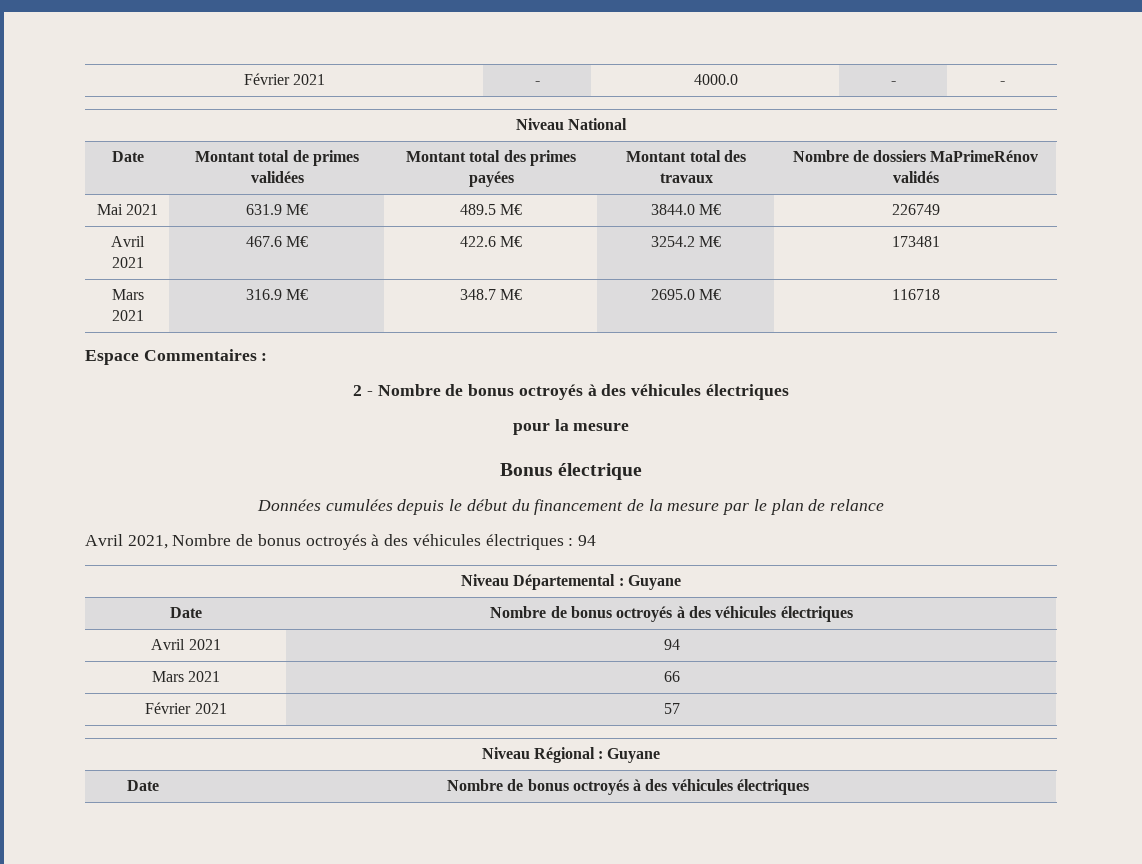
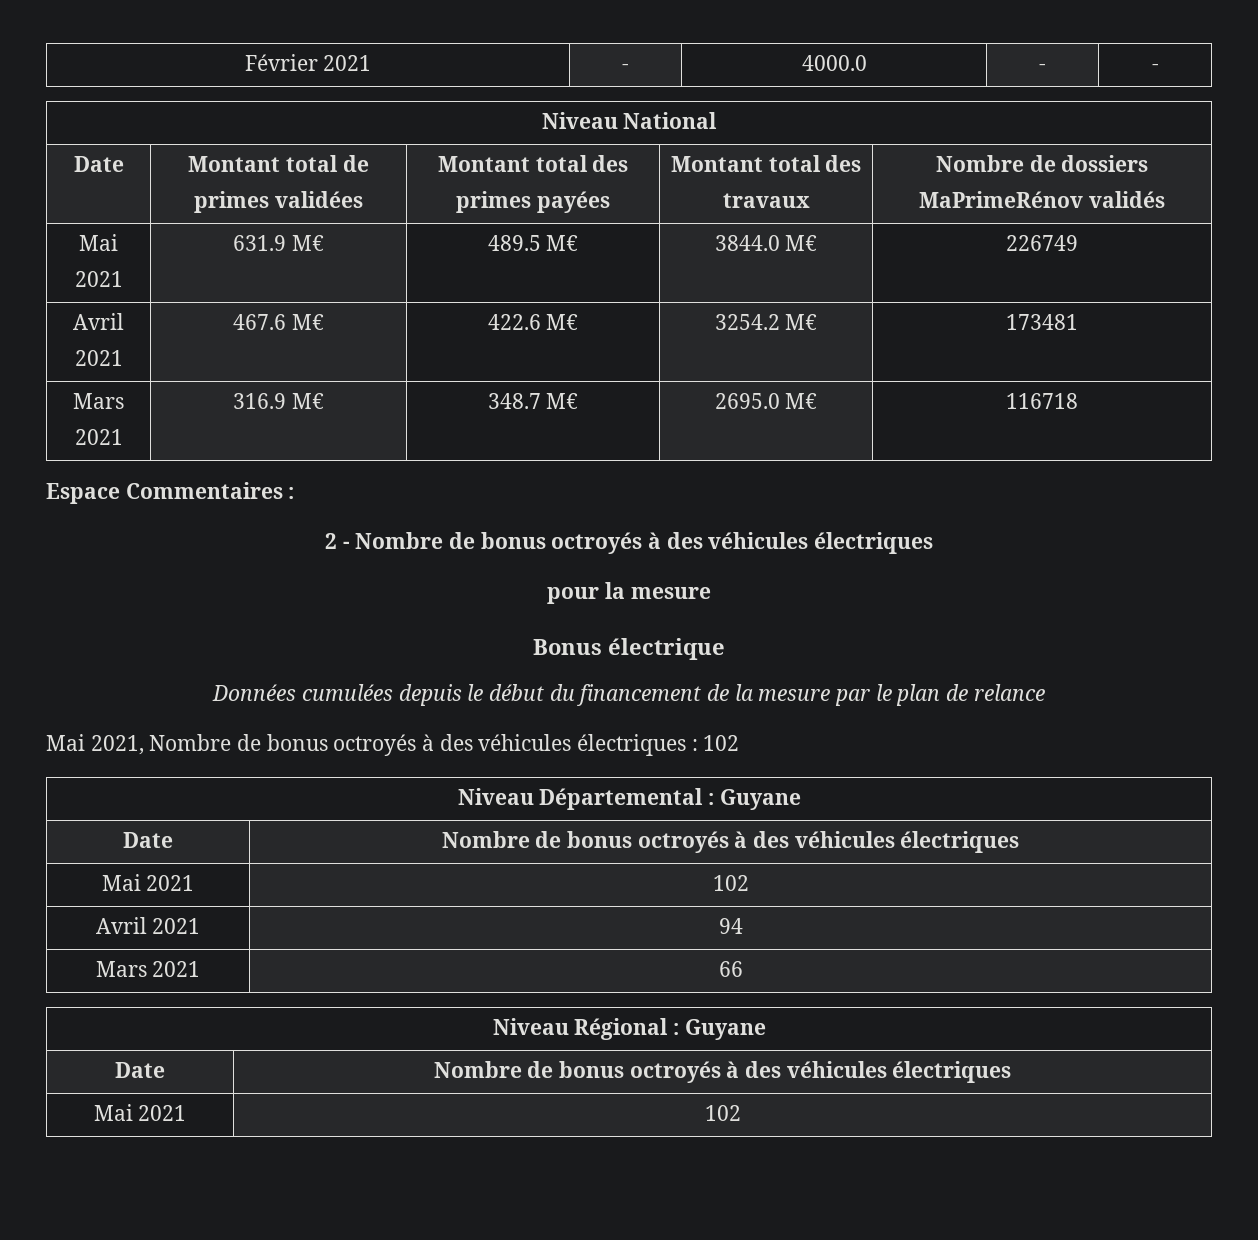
[85,534,123,546] Avril -> [46,734,85,751] Mai
[577,535,596,546] 94 -> [703,735,740,751] 102
(853, 614) none -> [101,874,195,891] [712,875,749,891] // Mai 2021 | 102
[145,702,227,714] [663,703,680,714] // Février 2021 | 57 -> (743, 969) none
(810, 787) none -> [93,1104,187,1121] [704,1105,741,1121] // Mai 2021 | 102

